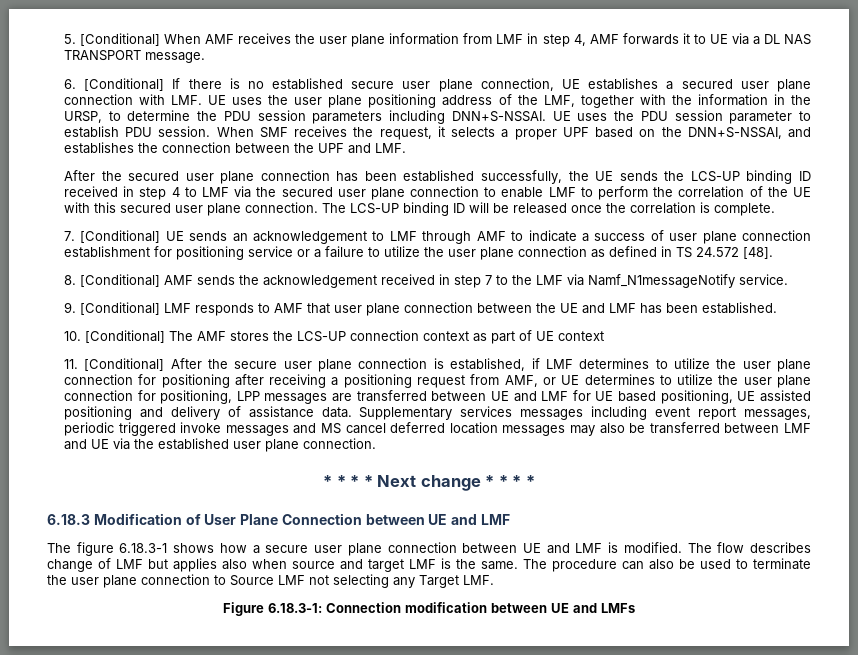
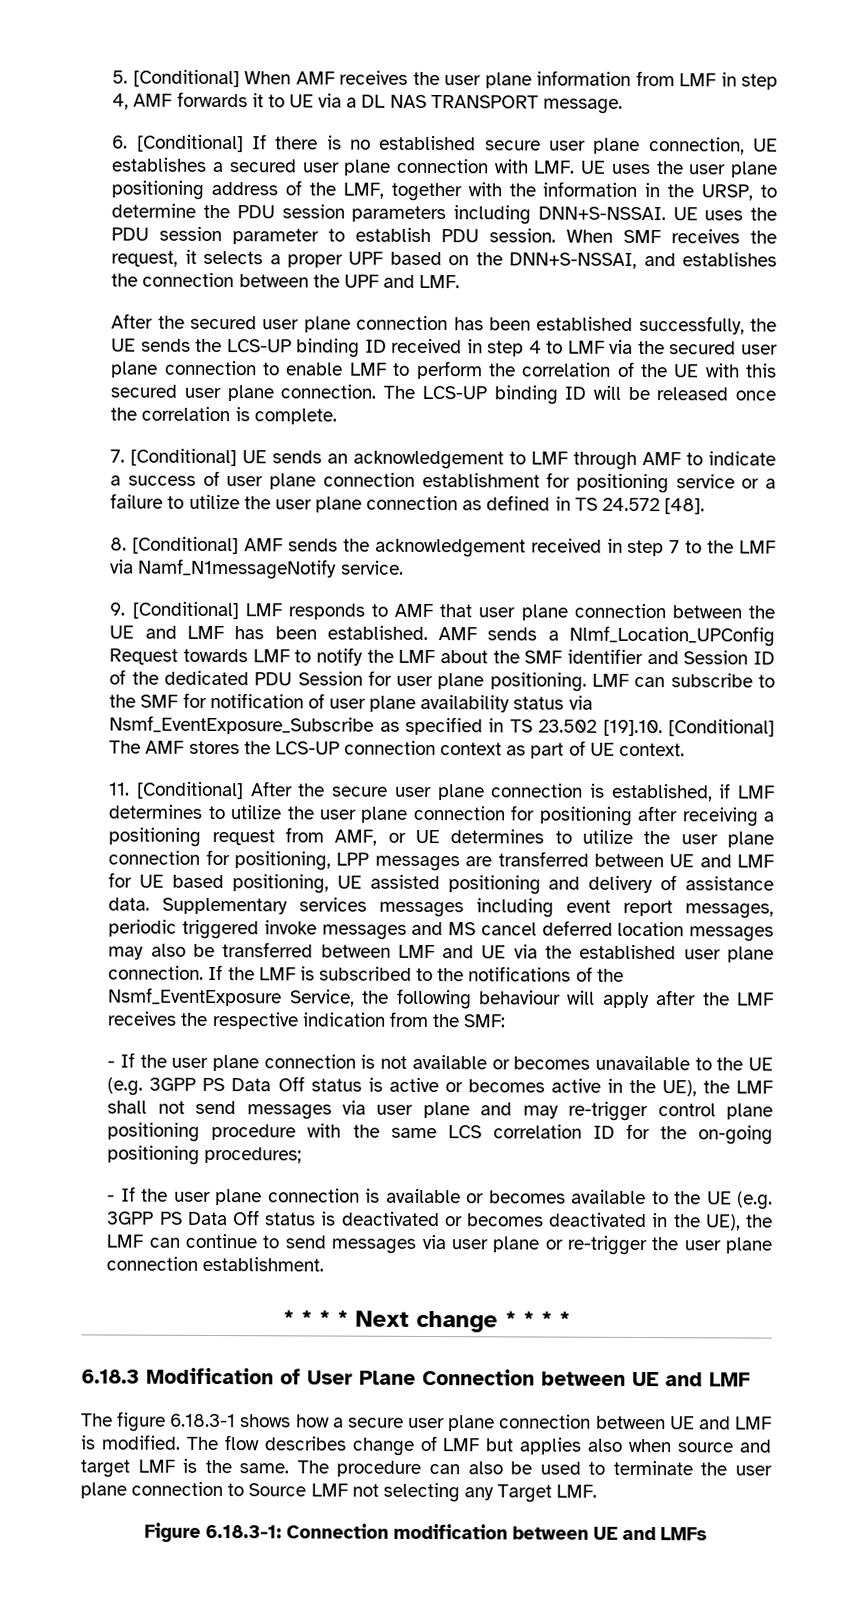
[63,331,81,341] // 10. -> [438,625,775,647] [109,647,775,666] [109,669,775,692] [109,692,593,713] [109,715,663,737] AMF sends a Nlmf_Location_UPConfig Request towards LMF to notify the LMF about the SMF identifier and Session ID of the dedicated PDU Session for user plane positioning. LMF can subscribe to the SMF for notification of user plane availability status via Nsmf_EventExposure_Subscribe as specified in TS 23.502 [19].10.
[557,331,604,341] context -> [618,742,685,757] context.
(376, 443) none -> [208,964,624,982] [108,987,774,1010] [107,1011,507,1030] [107,1052,773,1072] [107,1076,774,1097] [107,1100,773,1122] [107,1122,773,1145] [107,1145,303,1165] [107,1186,773,1210] [107,1210,773,1231] [106,1233,773,1256] [106,1256,325,1272] If the LMF is subscribed to the notifications of the Nsmf_EventExposure Service, the following behaviour will apply after the LMF receives the respective indication from the SMF: // - If the user plane connection is not available or becomes unavailable to the UE (e.g. 3GPP PS Data Off status is active or becomes active in the UE), the LMF shall not send messages via user plane and may re-trigger control plane positioning procedure with the same LCS correlation ID for the on-going positioning procedures; // - If the user plane connection is available or becomes available to the UE (e.g. 3GPP PS Data Off status is deactivated or becomes deactivated in the UE), the LMF can continue to send messages via user plane or re-trigger the user plane connection establishment.

